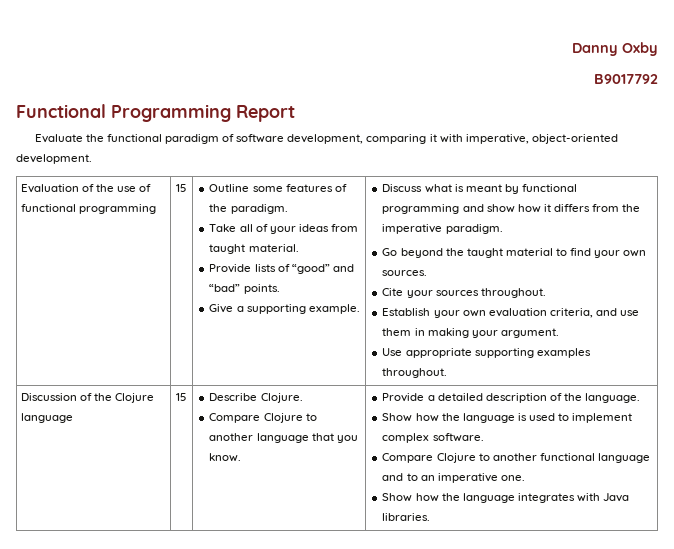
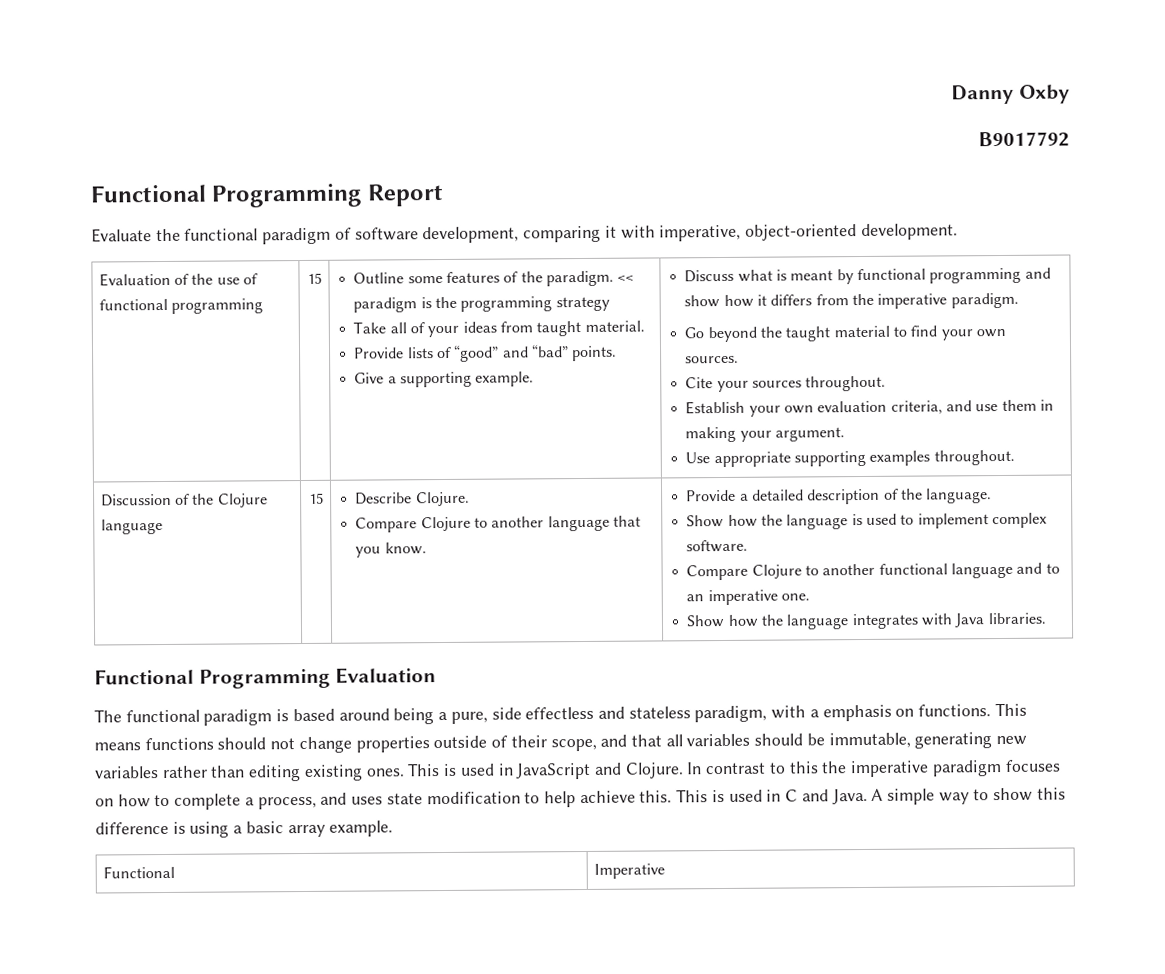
(288, 209) none -> [617,274,635,282] [353,296,610,313] << paradigm is the programming strategy
(431, 517) none -> [94,667,437,689] [94,702,1027,726] [94,732,1028,754] [94,759,1061,782] [95,787,1066,810] [95,820,394,838] [102,865,175,879] [593,863,665,879] // Functional Programming Evaluation // The functional paradigm is based around being a pure, side effectless and stateless paradigm, with a emphasis on functions. This means functions should not change properties outside of their scope, and that all variables should be immutable, generating new variables rather than editing existing ones. This is used in JavaScript and Clojure. In contrast to this the imperative paradigm focuses on how to complete a process, and uses state modification to help achieve this. This is used in C and Java. A simple way to show this difference is using a basic array example. // Functional | Imperative

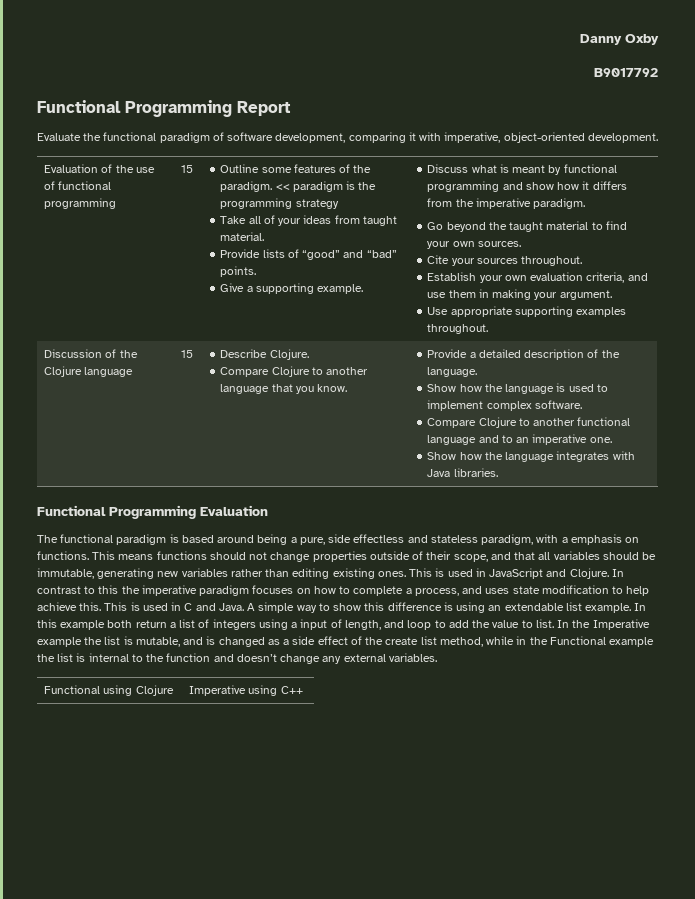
[233,820,394,838] [102,865,175,879] [593,863,665,879] a basic array example. // Functional | Imperative -> [488,602,647,613] [37,619,650,630] [37,636,655,647] [37,653,437,664] [44,685,174,696] [189,685,303,696] an extendable list example. In this example both return a list of integers using a input of length, and loop to add the value to list. In the Imperative example the list is mutable, and is changed as a side effect of the create list method, while in the Functional example the list is internal to the function and doesn’t change any external variables. // Functional using Clojure | Imperative using C++

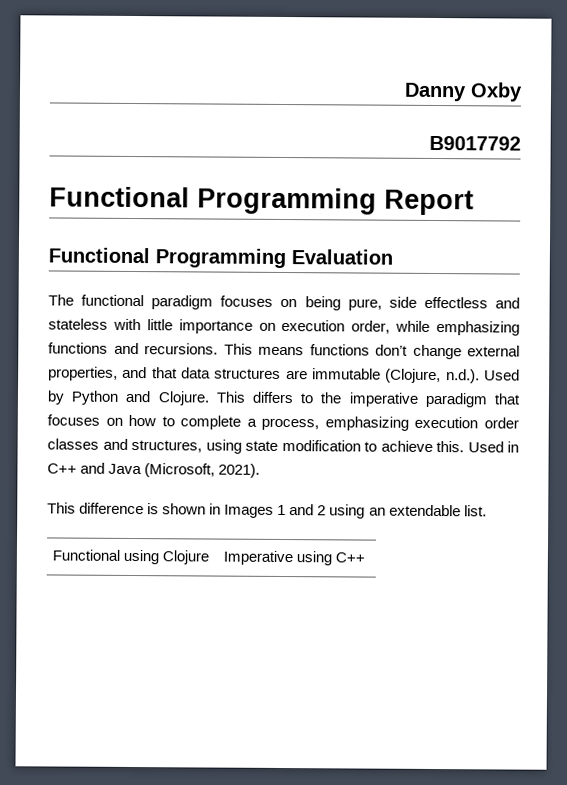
[37,132,658,143] [44,164,155,173] [44,181,112,190] [44,198,117,209] [180,165,193,173] [220,164,372,173] [220,181,377,192] [220,198,339,209] [220,215,397,226] [220,232,265,241] [220,249,397,260] [220,266,257,277] [220,283,364,294] [427,164,617,175] [427,181,627,192] [427,198,586,209] [427,221,627,232] [427,241,521,249] [427,255,583,266] [427,272,648,283] [427,289,612,300] [427,306,627,317] [427,324,489,334] [44,349,138,358] [44,366,134,377] [180,350,193,358] [220,349,309,360] [220,366,369,377] [220,384,348,394] [427,349,620,360] [427,367,478,377] [427,383,608,394] [427,400,582,411] [427,417,631,428] [427,434,612,445] [427,451,635,462] [427,468,498,477] // Evaluate the functional paradigm of software development, comparing it with imperative, object-oriented development. // Evaluation of the use of functional programming | 15 | Outline some features of the paradigm. << paradigm is the programming strategy // Take all of your ideas from taught material. // Provide lists of “good” and “bad” points. // Give a supporting example. | Discuss what is meant by functional programming and show how it differs from the imperative paradigm. // Go beyond the taught material to find your own sources. // Cite your sources throughout. // Establish your own evaluation criteria, and use them in making your argument. // Use appropriate supporting examples throughout. // Discussion of the Clojure language | 15 | Describe Clojure. // Compare Clojure to another language that you know. | Provide a detailed description of the language. // Show how the language is used to implement complex software. // Compare Clojure to another functional language and to an imperative one. // Show how the language integrates with Java libraries. -> (474, 202) none
[169,534,297,545] is based around being a -> [220,295,341,311] focuses on being
[481,534,640,545] [37,551,657,562] [37,568,624,579] [37,585,119,594] paradigm, with a emphasis on functions. This means functions should not change properties outside of their scope, and that all variables should be immutable, generating new variables rather than editing existing ones. This is used in JavaScript and Clojure. In contrast to this -> [112,318,520,336] [48,342,520,360] [48,366,520,384] [47,390,314,406] with little importance on execution order, while emphasizing functions and recursions. This means functions don’t change external properties, and that data structures are immutable (Clojure, n.d.). Used by Python and Clojure. This differs to
(250, 590) none -> [493,393,520,405] that
[462,586,510,594] and uses -> [324,416,519,431] [47,438,242,454] emphasizing execution order classes and structures, using
[626,586,650,596] help -> (377, 446) none
[104,602,647,613] [37,619,650,630] [37,636,655,647] [37,653,437,664] This is used in C and Java. A simple way to show this difference is using an extendable list example. In this example both return a list of integers using a input of length, and loop to add the value to list. In the Imperative example the list is mutable, and is changed as a side effect of the create list method, while in the Functional example the list is internal to the function and doesn’t change any external variables. -> [467,441,519,453] [47,462,261,478] [47,502,487,519] Used in C++ and Java (Microsoft, 2021). // This difference is shown in Images 1 and 2 using an extendable list.

